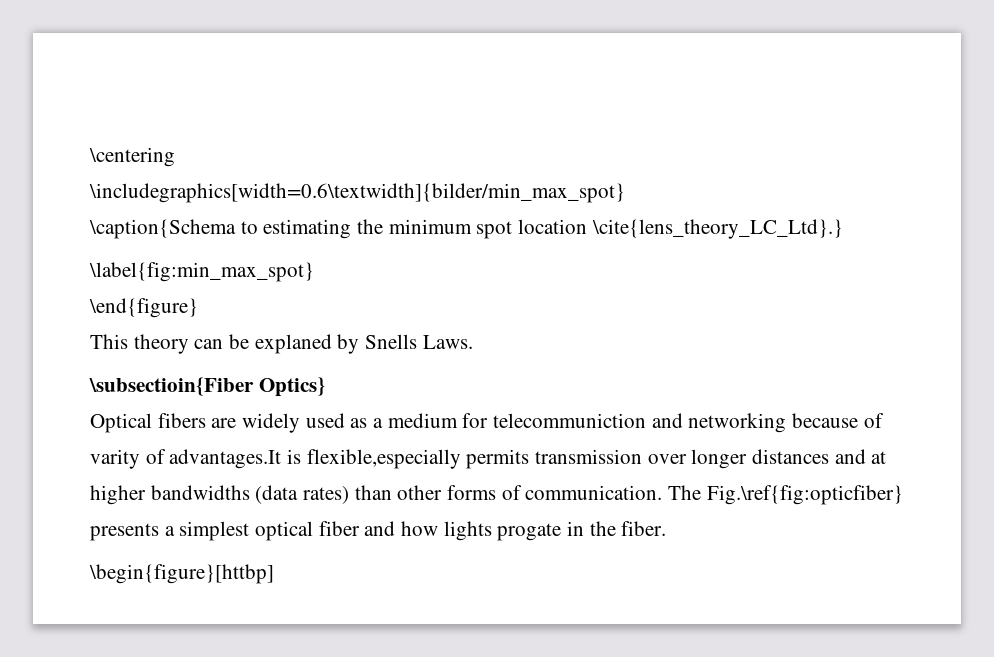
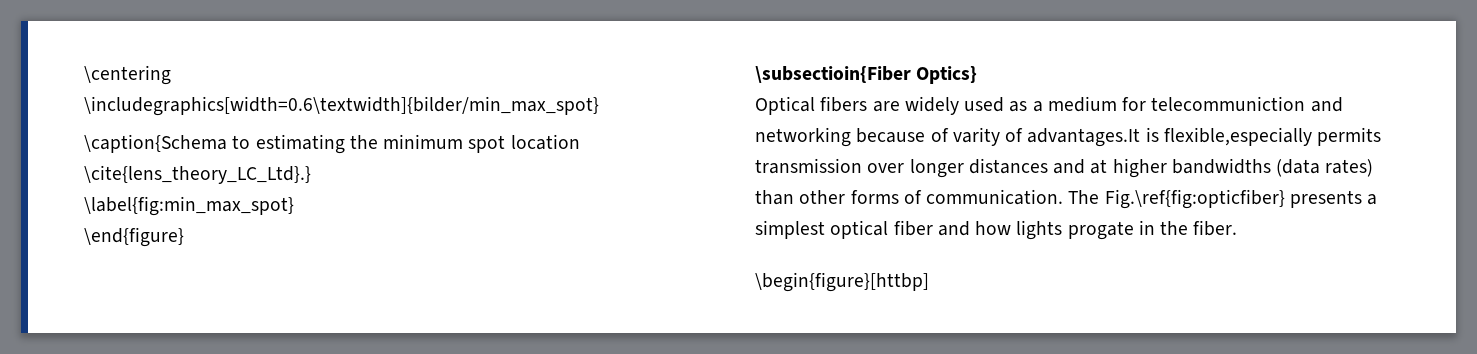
[90,334,473,354] // This theory can be explaned by Snells Laws. -> (184, 237) none

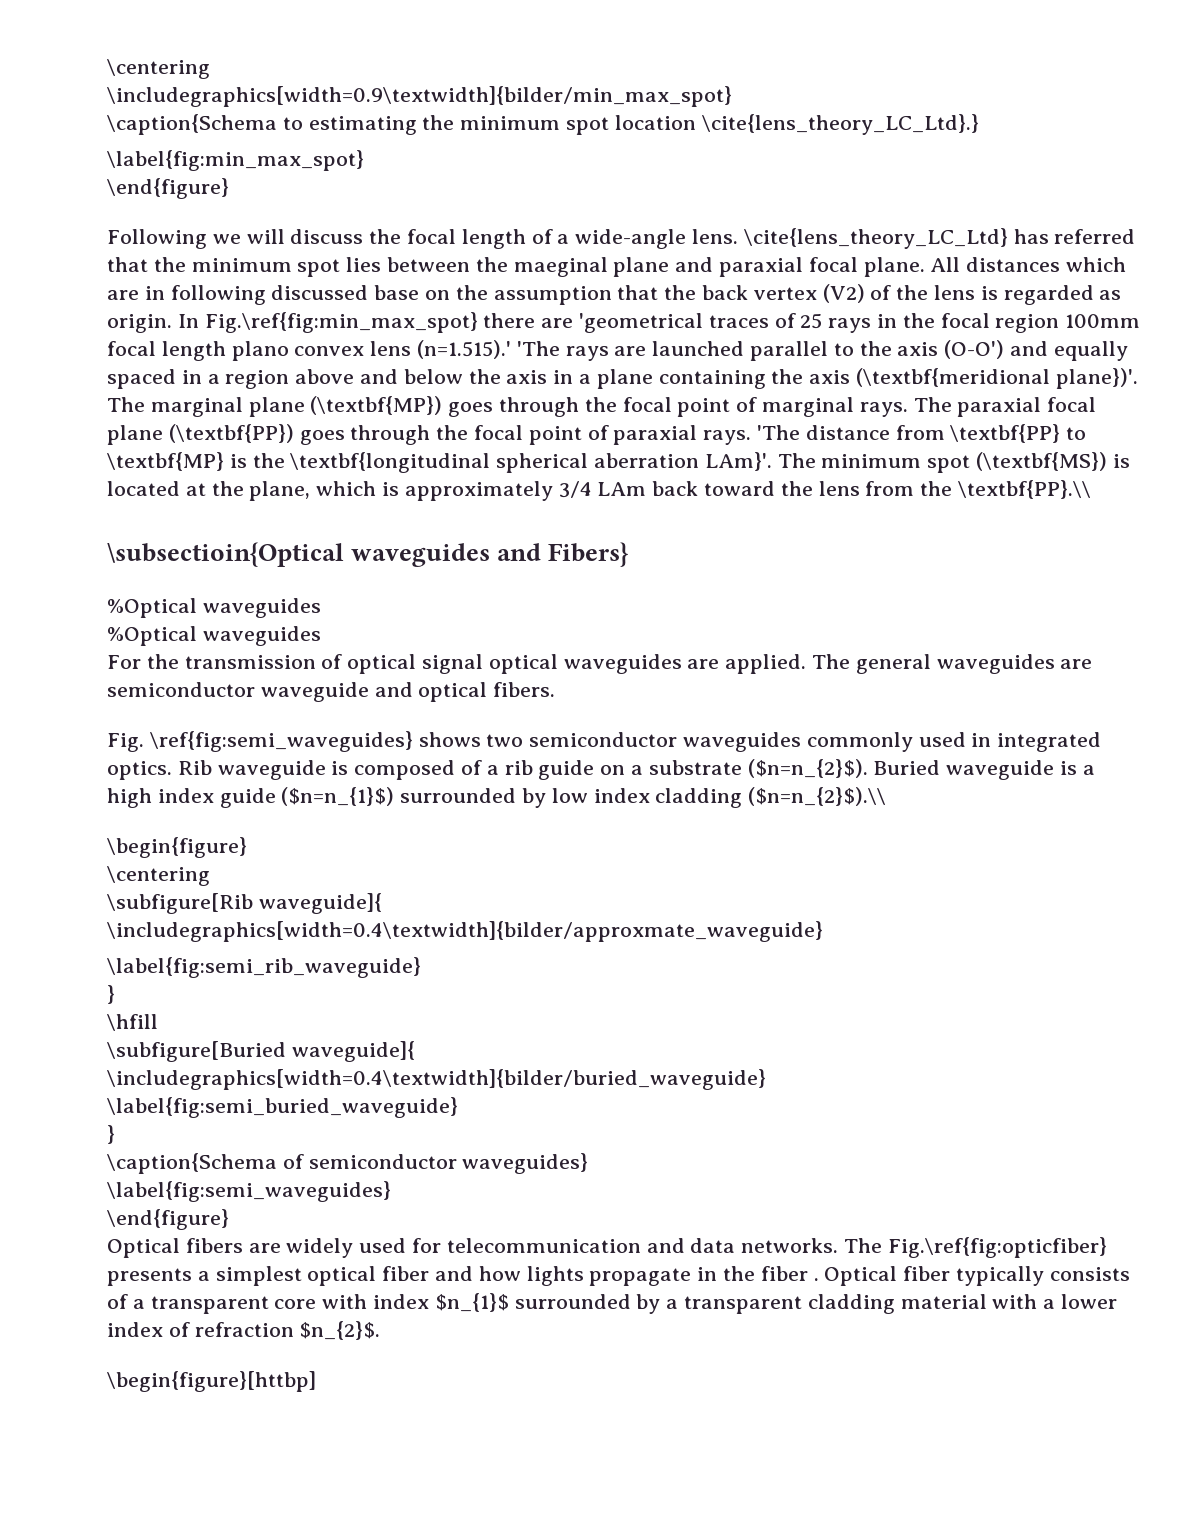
[84,65,171,85] [84,96,599,116] \centering // \includegraphics[width=0.6\textwidth]{bilder/min_max_spot} -> [107,59,210,79] [107,86,732,107] \centering // \includegraphics[width=0.9\textwidth]{bilder/min_max_spot}
[755,66,978,84] \subsectioin{Fiber Optics} -> [107,228,1136,249] [107,257,1127,277] [107,284,1122,305] [107,312,1141,333] [107,340,1128,361] [107,368,1138,389] [107,396,1097,417] [107,424,1087,445] [107,452,1130,473] [107,480,1092,501] [107,542,629,567] [107,598,321,618] [107,626,321,646] [107,654,1093,674] [107,682,556,702] [107,731,1102,752] [107,759,1095,780] [107,787,887,808] [107,837,247,858] [107,866,210,886] [107,893,382,914] [107,921,823,942] [107,957,421,978] [107,985,115,1004] [107,1014,158,1031] [107,1041,415,1062] [107,1069,766,1090] [107,1097,458,1118] [107,1125,115,1144] [107,1153,589,1174] [107,1181,391,1202] [107,1209,229,1230] Following we will discuss the focal length of a wide-angle lens. \cite{lens_theory_LC_Ltd} has referred that the minimum spot lies between the maeginal plane and paraxial focal plane. All distances which are in following discussed base on the assumption that the back vertex (V2) of the lens is regarded as origin. In Fig.\ref{fig:min_max_spot} there are 'geometrical traces of 25 rays in the focal region 100mm focal length plano convex lens (n=1.515).' 'The rays are launched parallel to the axis (O-O') and equally spaced in a region above and below the axis in a plane containing the axis (\textbf{meridional plane})'. The marginal plane (\textbf{MP}) goes through the focal point of marginal rays. The paraxial focal plane (\textbf{PP}) goes through the focal point of paraxial rays. 'The distance from \textbf{PP} to \textbf{MP} is the \textbf{longitudinal spherical aberration LAm}'. The minimum spot (\textbf{MS}) is located at the plane, which is approximately 3/4 LAm back toward the lens from the \textbf{PP}.\\ // \subsectioin{Optical waveguides and Fibers} // %Optical waveguides // %Optical waveguides // For the transmission of optical signal optical waveguides are applied. The general waveguides are semiconductor waveguide and optical fibers. // Fig. \ref{fig:semi_waveguides} shows two semiconductor waveguides commonly used in integrated optics. Rib waveguide is composed of a rib guide on a substrate ($n=n_{2}$). Buried waveguide is a high index guide ($n=n_{1}$) surrounded by low index cladding ($n=n_{2}$).\\ // \begin{figure} // \centering // \subfigure[Rib waveguide]{ // \includegraphics[width=0.4\textwidth]{bilder/approxmate_waveguide} // \label{fig:semi_rib_waveguide} // } // \hfill // \subfigure[Buried waveguide]{ // \includegraphics[width=0.4\textwidth]{bilder/buried_waveguide} // \label{fig:semi_buried_waveguide} // } // \caption{Schema of semiconductor waveguides} // \label{fig:semi_waveguides} // \end{figure}
[1009,96,1343,112] [755,127,1382,147] [755,158,1374,178] [755,189,1064,205] as a medium for telecommuniction and networking because of varity of advantages.It is flexible,especially permits transmission over longer distances and at higher bandwidths (data rates) than other forms of communication. -> [412,1238,839,1253] for telecommunication and data networks.
[1067,220,1238,240] progate in the fiber. -> [589,1266,1130,1286] [107,1293,1118,1314] [107,1321,381,1340] propagate in the fiber . Optical fiber typically consists of a transparent core with index $n_{1}$ surrounded by a transparent cladding material with a lower index of refraction $n_{2}$.

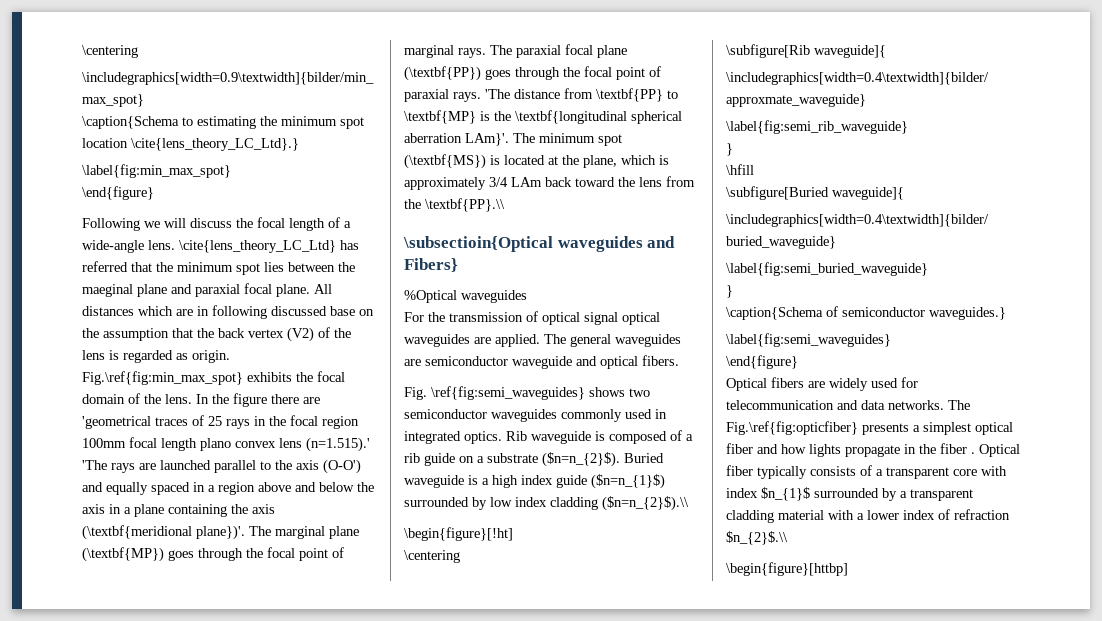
[177,312,478,333] In Fig.\ref{fig:min_max_spot} -> [82,371,345,385] [82,393,267,407] Fig.\ref{fig:min_max_spot} exhibits the focal domain of the lens. In the figure
[107,626,321,646] // %Optical waveguides -> (527, 296) none
[107,837,247,858] \begin{figure} -> [404,527,513,541] \begin{figure}[!ht]
[462,1153,589,1174] waveguides} -> [929,307,1006,320] waveguides.}
[299,1321,381,1340] $n_{2}$. -> [726,531,788,545] $n_{2}$.\\

